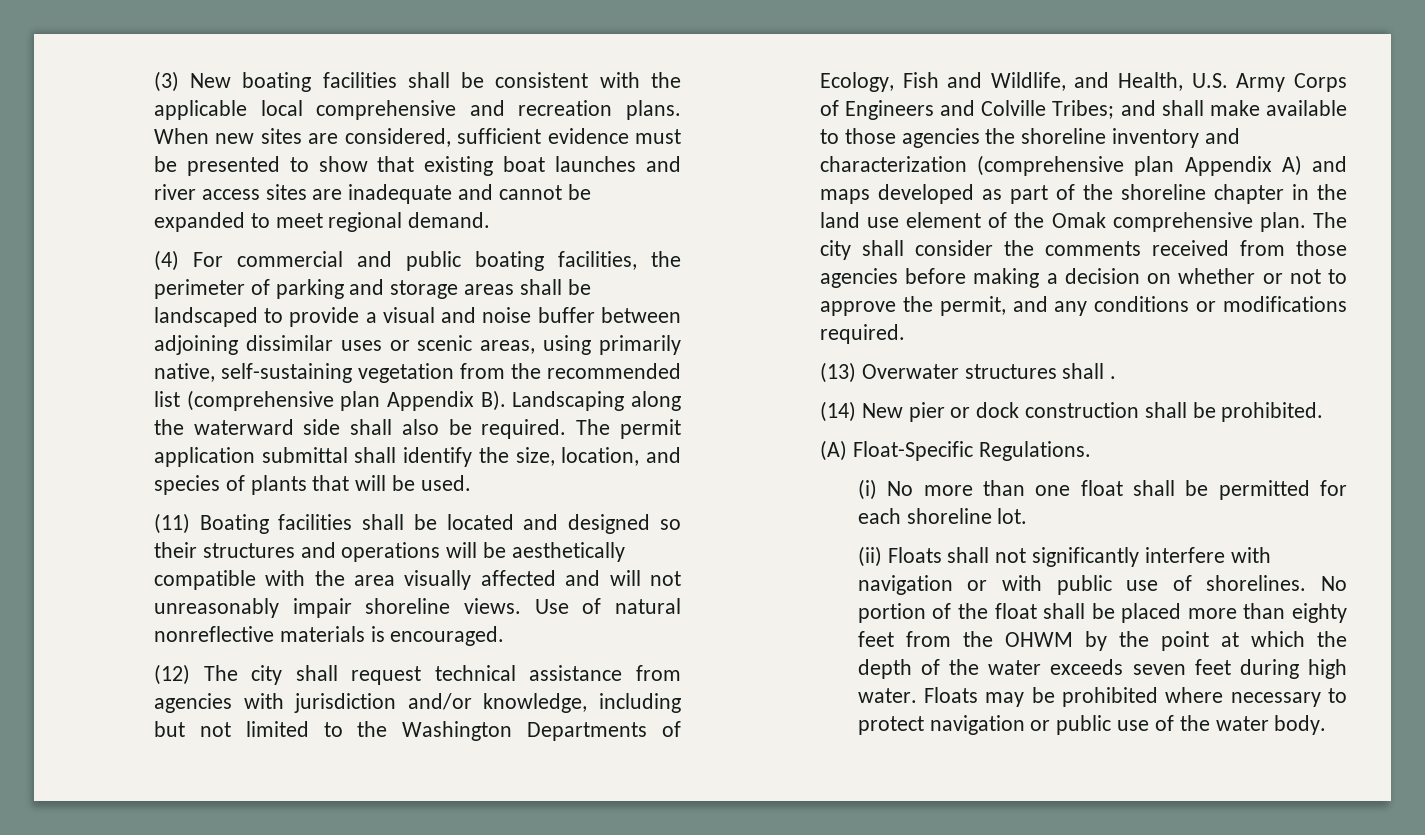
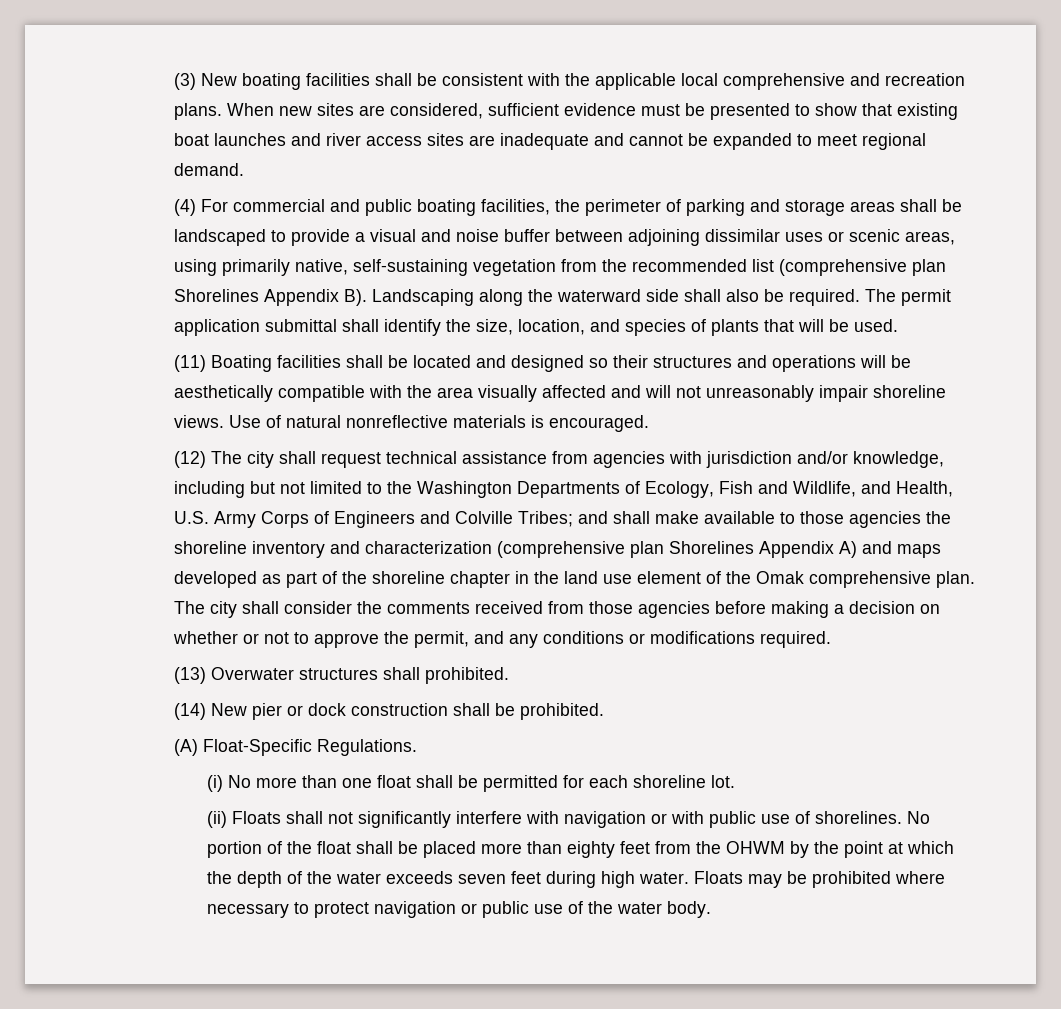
(381, 401) none -> [173,289,259,302] Shorelines
(1175, 166) none -> [668,541,754,554] Shorelines
[1110,376,1117,379] . -> [424,667,509,684] prohibited.

